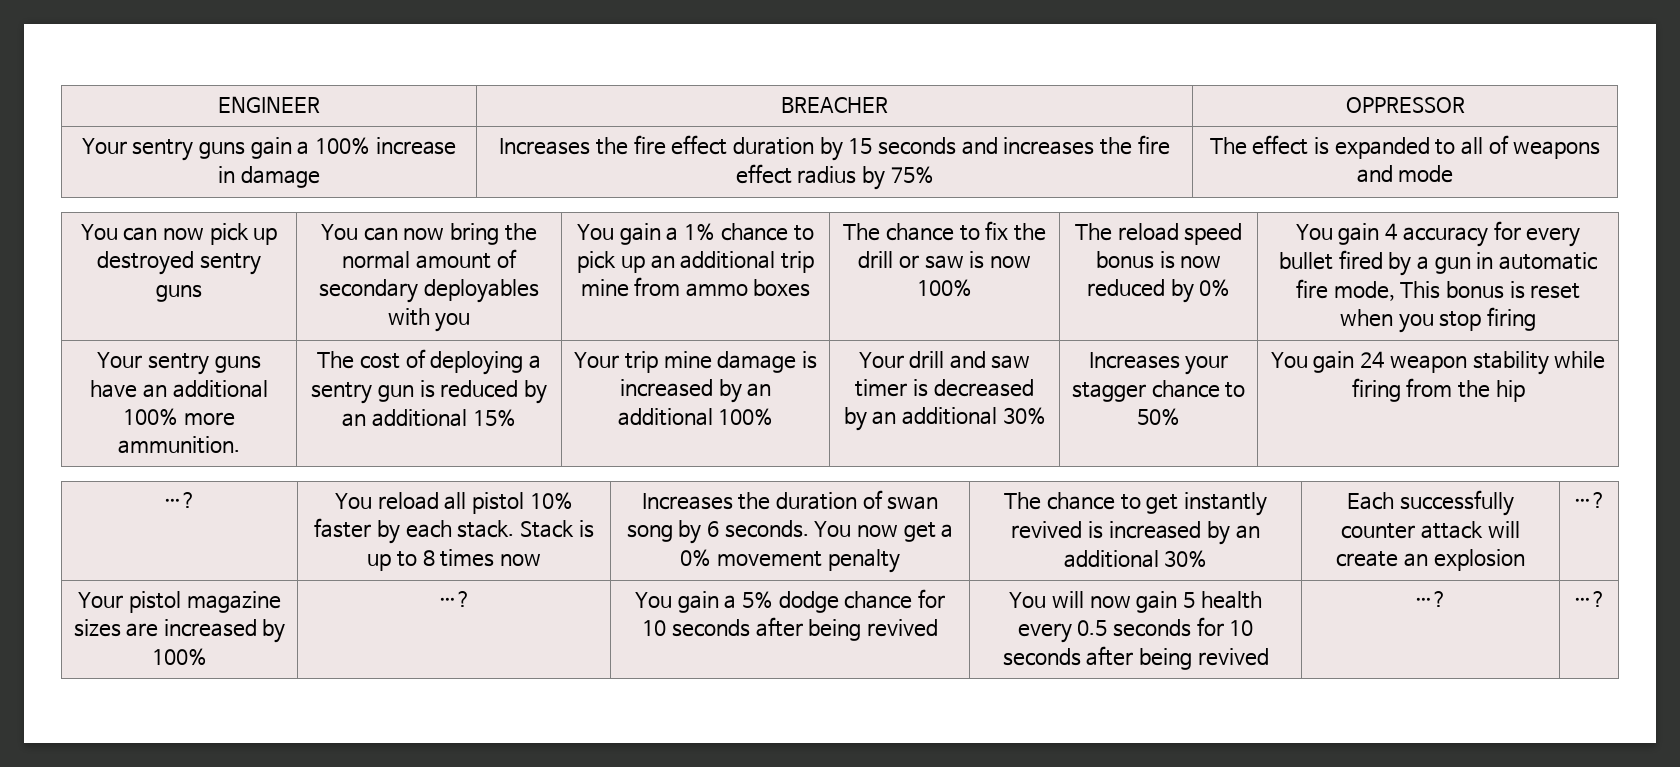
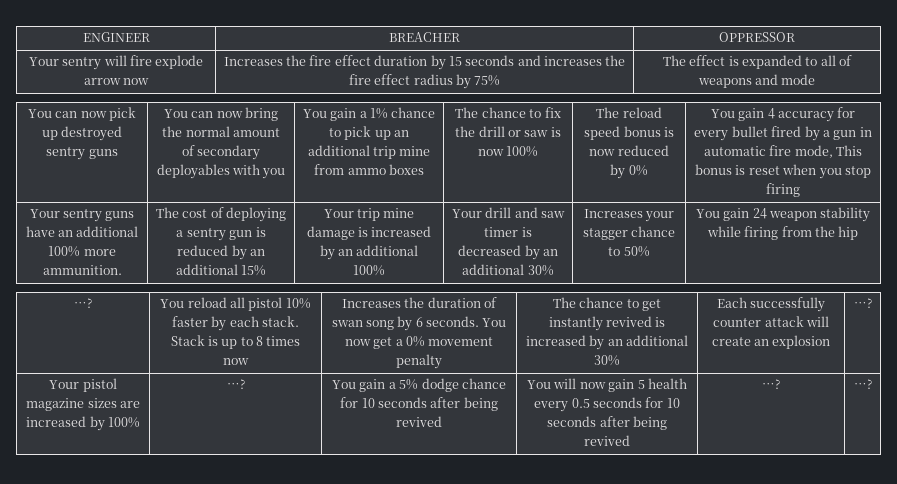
[198,137,457,159] [218,166,320,188] guns gain a 100% increase in damage -> [103,55,204,69] [83,78,150,85] will fire explode arrow now

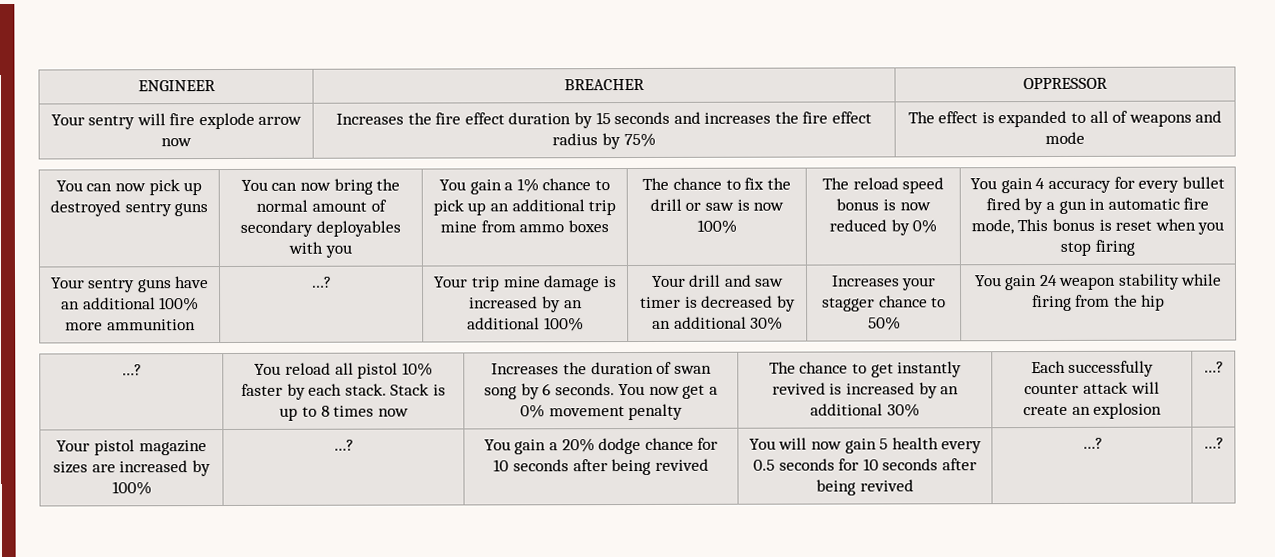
[42,265,122,275] [155,207,287,222] [176,227,266,241] [177,245,265,260] [175,264,267,276] ammunition. | The cost of deploying a sentry gun is reduced by an additional 15% -> [106,319,196,331] [310,276,332,288] ammunition | …?
[399,379,419,390] 5% -> [561,438,595,453] 20%

